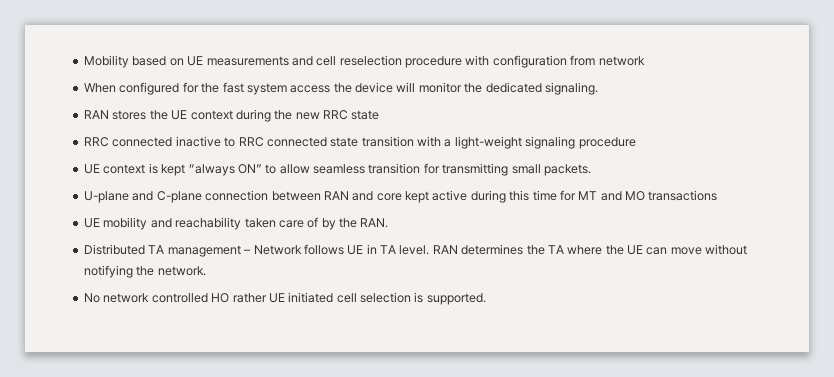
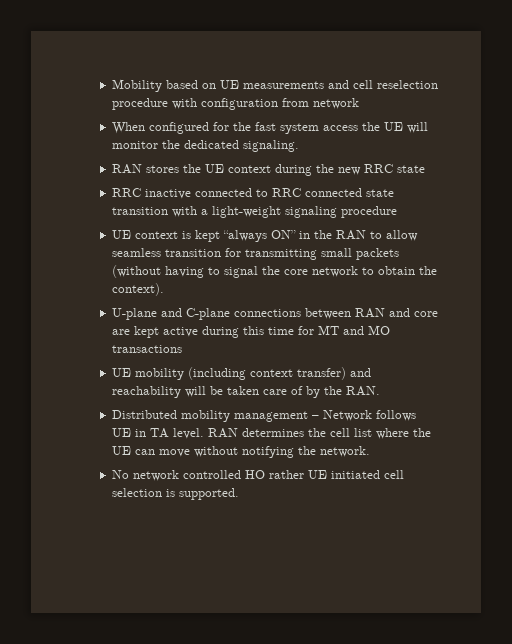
[355,82,394,93] device -> [383,122,403,131] UE
[112,136,221,147] connected inactive -> [144,188,252,199] inactive connected
(262, 169) none -> [298,230,366,240] in the RAN
[543,164,591,176] packets. -> [355,248,399,260] [111,265,437,278] [111,283,164,296] packets (without having to signal the core network to obtain the context).
[205,190,269,201] connection -> [233,309,301,317] connections
(402, 197) none -> [111,329,130,335] are
[150,217,242,230] and reachability -> [187,367,371,380] [111,386,223,398] (including context transfer) and reachability will be
[148,245,165,254] TA -> [180,410,230,422] mobility
[547,245,564,254] TA -> [329,428,372,437] cell list

